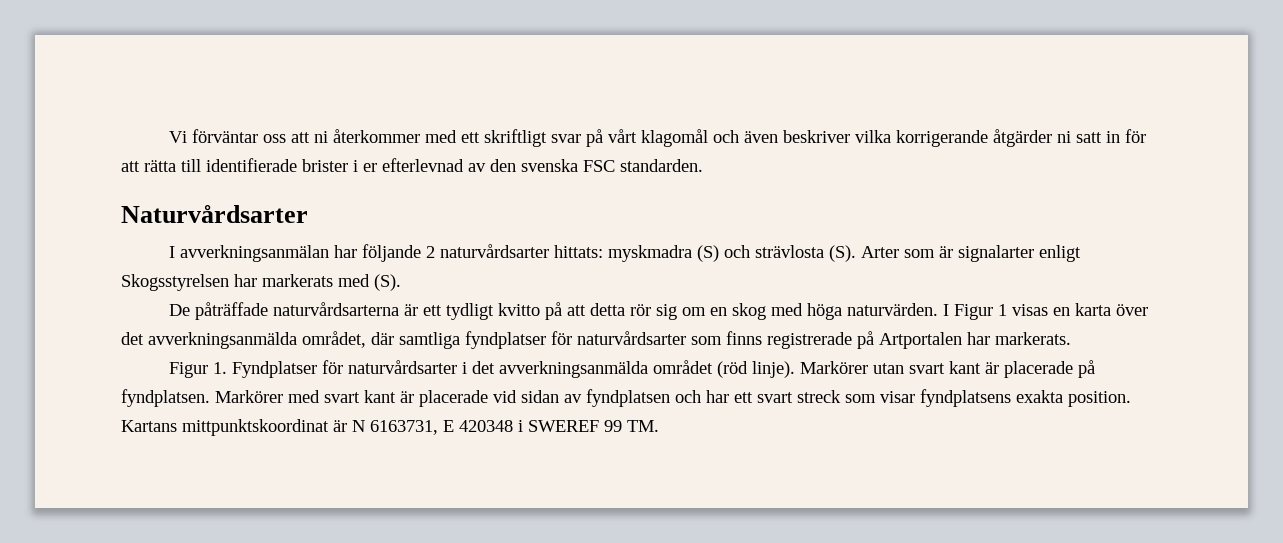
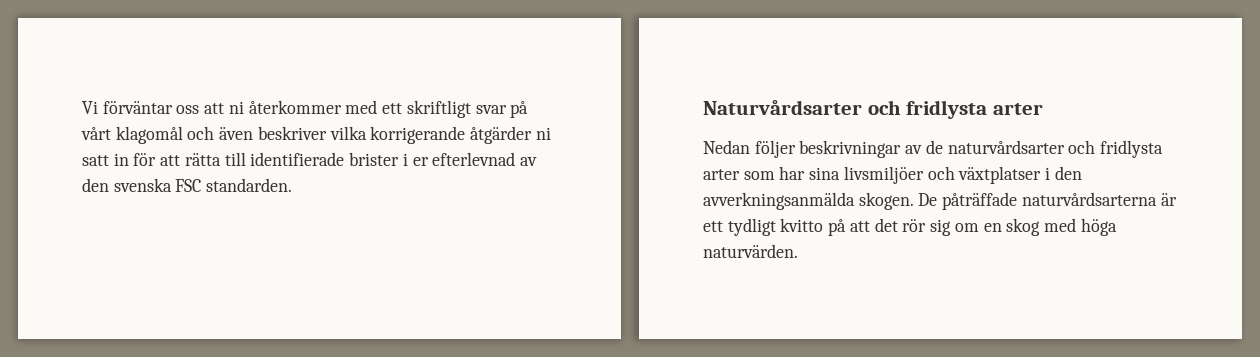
[168,244,1081,262] [121,274,401,291] // I avverkningsanmälan har följande 2 naturvårdsarter hittats: myskmadra (S) och strävlosta (S). Arter som är signalarter enligt Skogsstyrelsen har markerats med (S). // -> [867,100,1043,119] [703,140,1164,158] [703,166,1082,184] [703,192,914,210] och fridlysta arter // Nedan följer beskrivningar av de naturvårdsarter och fridlysta arter som har sina livsmiljöer och växtplatser i den avverkningsanmälda skogen.
[589,303,625,316] detta -> [874,218,898,232] det
[942,303,1148,320] [121,331,1071,349] [168,360,1095,378] [121,389,1131,407] [121,419,659,436] I Figur 1 visas en karta över det avverkningsanmälda området, där samtliga fyndplatser för naturvårdsarter som finns registrerade på Artportalen har markerats. // Figur 1. Fyndplatser för naturvårdsarter i det avverkningsanmälda området (röd linje). Markörer utan svart kant är placerade på fyndplatsen. Markörer med svart kant är placerade vid sidan av fyndplatsen och har ett svart streck som visar fyndplatsens exakta position. Kartans mittpunktskoordinat är N 6163731, E 420348 i SWEREF 99 TM. -> (798, 251) none

